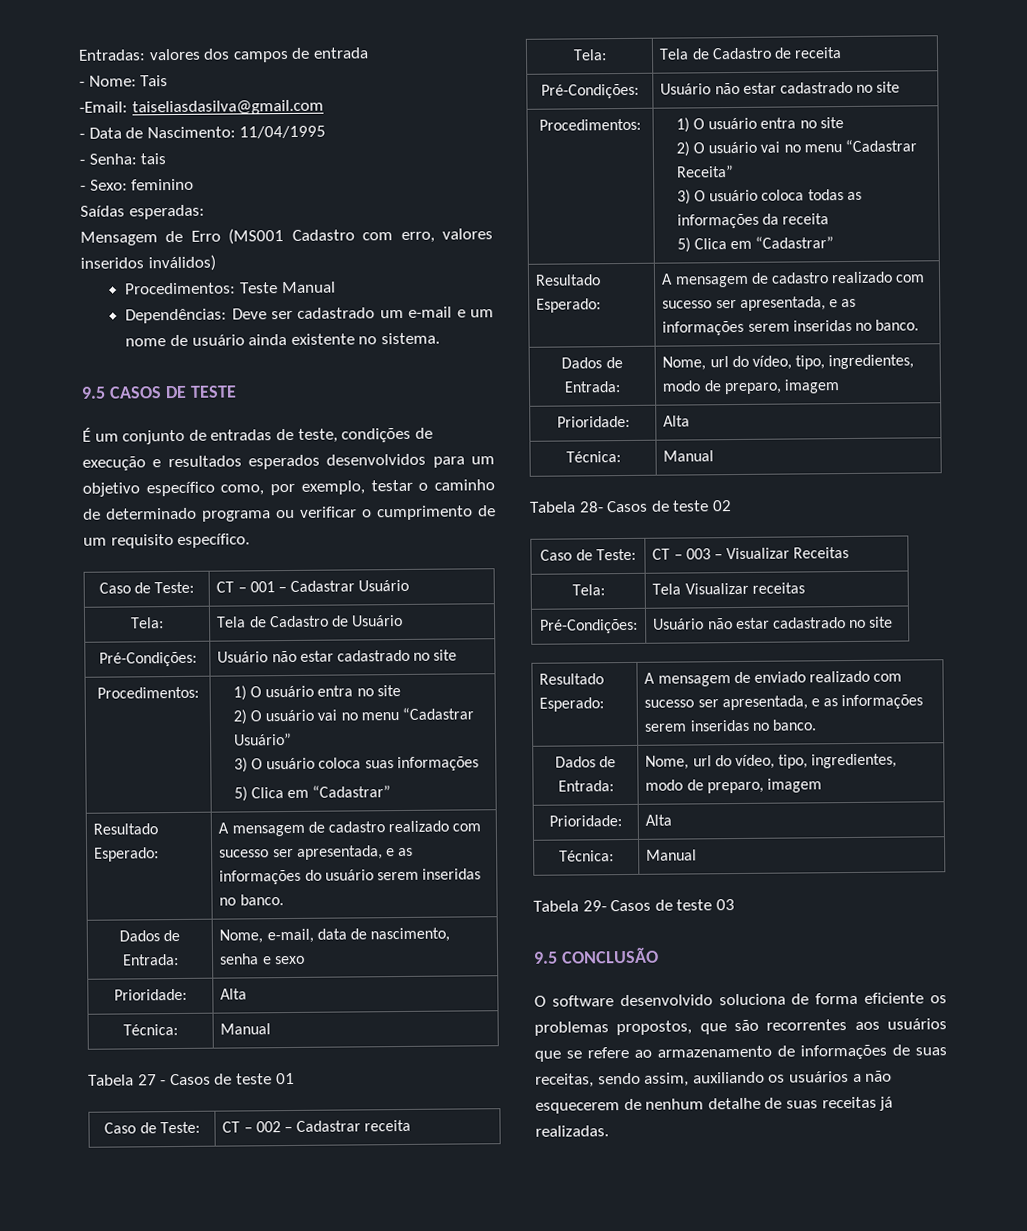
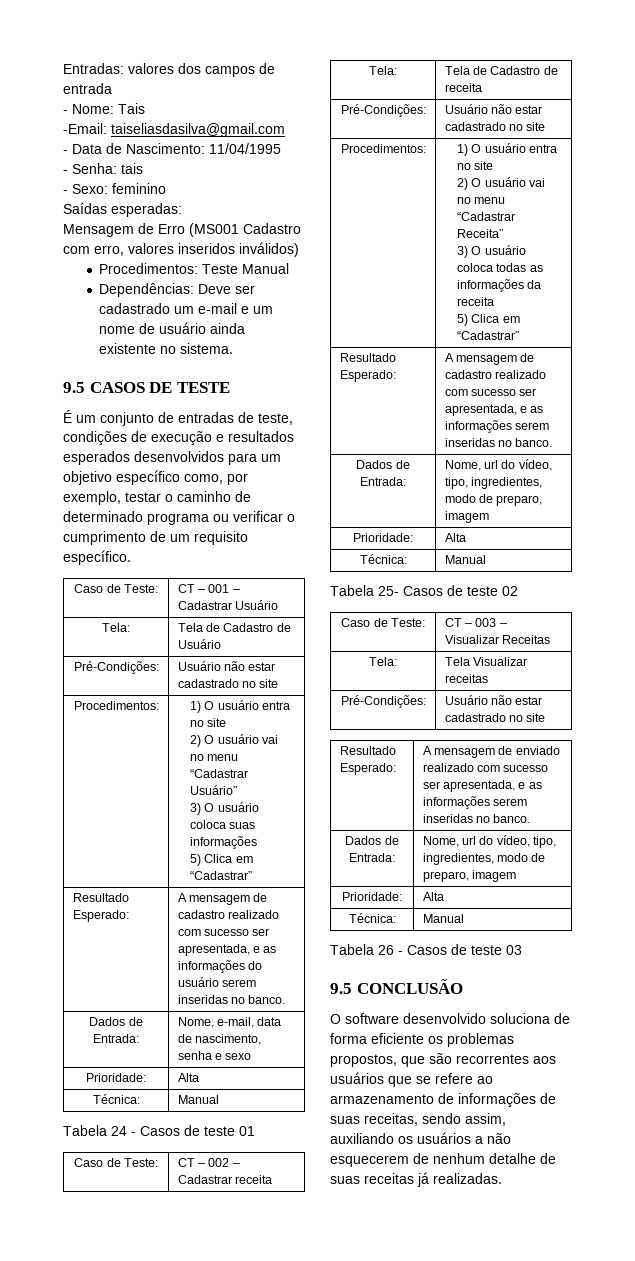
[137,1074,157,1086] 27 -> [111,1126,127,1136] 24
[578,501,604,513] 28- -> [378,586,399,596] 25-
[582,900,607,912] 29- -> [378,945,403,955] 26 -

